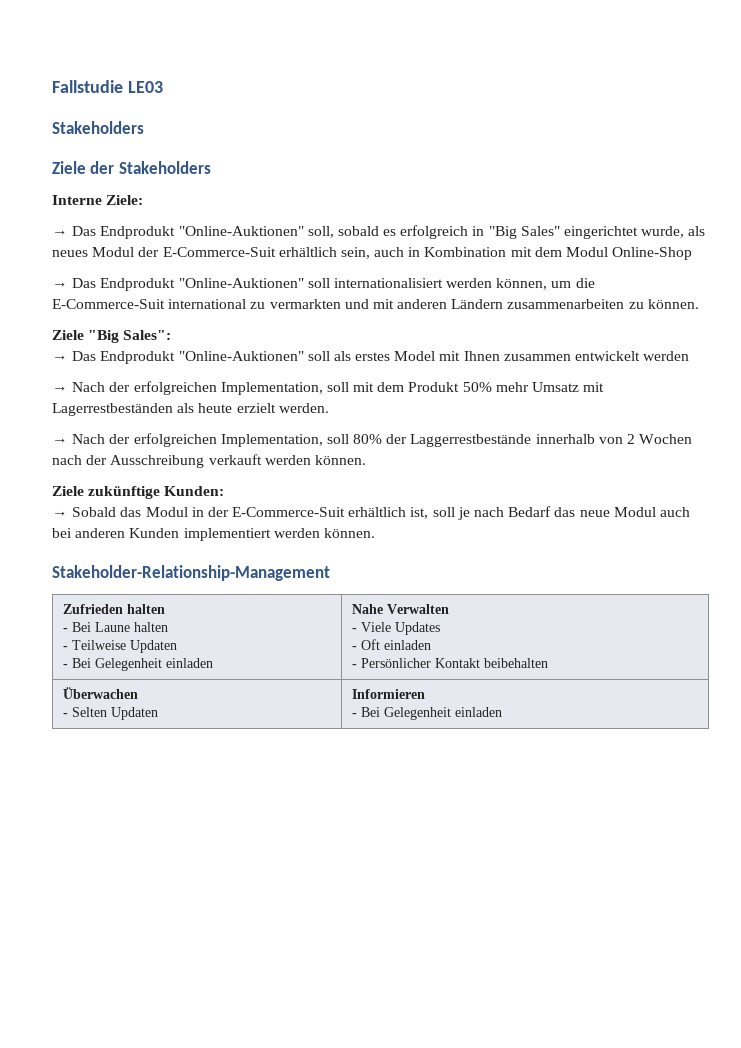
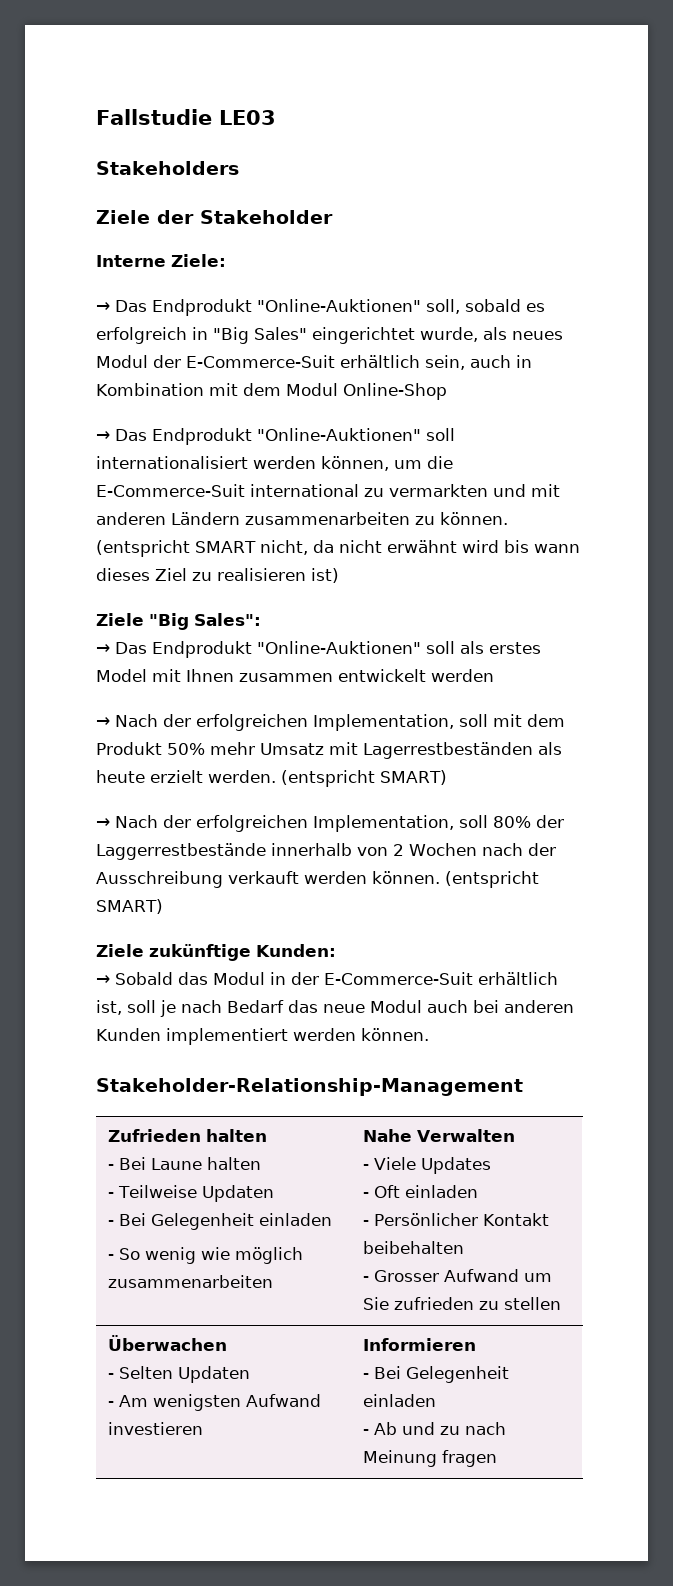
[118,161,211,174] Stakeholders -> [200,210,333,224] Stakeholder
(699, 304) none -> [96,540,580,557] [96,568,339,583] (entspricht SMART nicht, da nicht erwähnt wird bis wann dieses Ziel zu realisieren ist)
(329, 408) none -> [281,770,447,787] (entspricht SMART)
(366, 460) none -> [445,871,539,888] [96,899,163,914] (entspricht SMART)
(213, 663) none -> [107,1247,303,1264] [107,1275,273,1288] // - So wenig wie möglich zusammenarbeiten
(548, 663) none -> [362,1269,552,1282] [362,1297,561,1310] // - Grosser Aufwand um Sie zufrieden zu stellen
(158, 713) none -> [107,1394,321,1411] [107,1422,203,1435] // - Am wenigsten Aufwand investieren
(502, 712) none -> [362,1422,506,1435] [362,1450,497,1467] // - Ab und zu nach Meinung fragen

